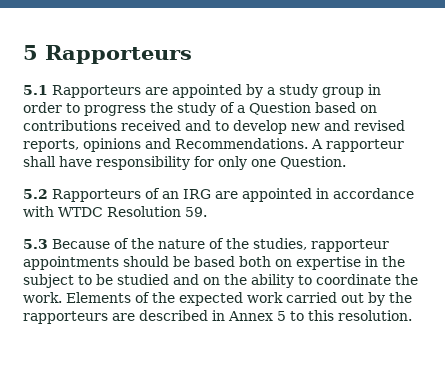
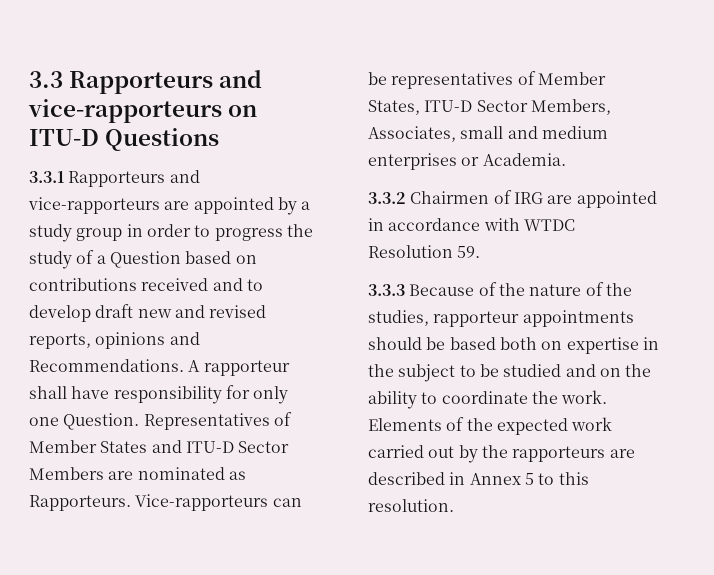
[23,45,192,64] [23,85,141,98] 5 Rapporteurs // 5.1 Rapporteurs -> [29,70,263,94] [28,99,258,123] [29,128,220,151] [29,170,200,187] [28,197,160,214] 3.3 Rapporteurs and vice-rapporteurs on ITU-D Questions // 3.3.1 Rapporteurs and vice-rapporteurs
(287, 127) none -> [95,304,134,318] draft
[23,188,179,202] // 5.2 Rapporteurs of an -> [143,412,292,430] [29,440,290,453] [29,467,246,480] [29,494,302,511] [368,71,606,89] [368,99,611,115] [368,126,608,142] [368,153,566,170] [368,190,512,204] Representatives of Member States and ITU-D Sector Members are nominated as Rapporteurs. Vice-rapporteurs can be representatives of Member States, ITU-D Sector Members, Associates, small and medium enterprises or Academia. // 3.3.2 Chairmen of
[23,239,48,249] 5.3 -> [368,284,405,296] 3.3.3

